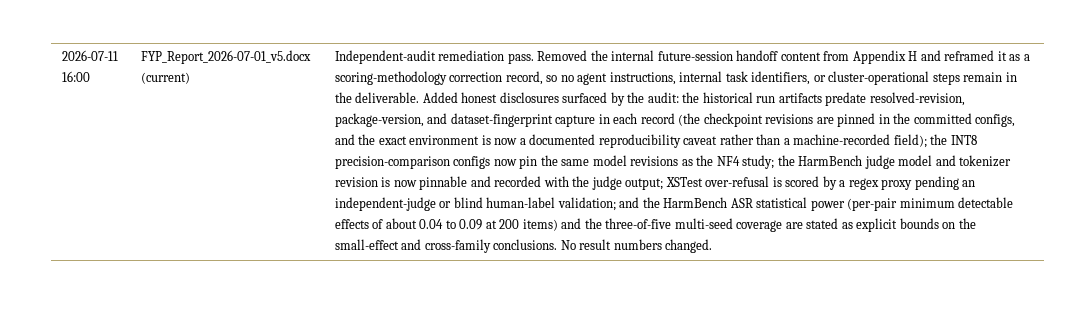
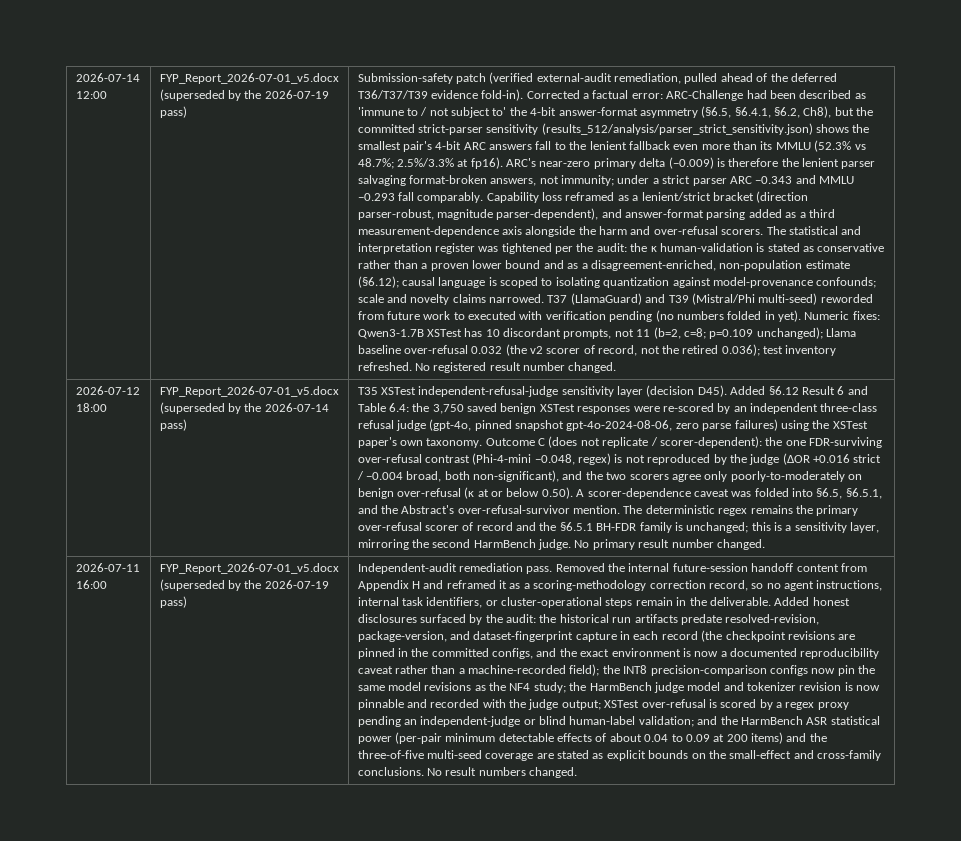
[61,50,118,61] [61,71,90,82] [140,50,311,64] [140,72,190,84] 2026-07-11 16:00 | FYP_Report_2026-07-01_v5.docx (current) -> [75,73,140,82] [75,91,107,99] [159,73,339,84] [159,89,329,101] [159,106,187,118] [357,72,837,84] [357,89,866,101] [357,106,874,118] [357,123,870,135] [357,140,866,152] [357,157,876,169] [357,175,855,186] [357,191,809,203] [357,208,835,220] [357,226,862,237] [357,243,885,254] [357,260,850,271] [357,276,877,288] [357,293,873,305] [357,310,880,322] [357,327,857,339] [357,344,837,356] [357,362,617,373] [75,386,140,395] [75,403,107,412] [159,386,339,397] [159,402,329,414] [159,419,187,431] [357,385,868,397] [357,403,878,414] [357,419,868,431] [357,436,883,448] [357,453,882,465] [356,470,863,482] [357,487,882,499] [357,505,859,516] [357,522,880,533] [357,539,765,550] [75,563,140,572] [75,580,107,589] [159,563,339,574] [159,579,329,591] [159,596,187,608] 2026-07-14 12:00 | FYP_Report_2026-07-01_v5.docx (superseded by the 2026-07-19 pass) | Submission-safety patch (verified external-audit remediation, pulled ahead of the deferred T36/T37/T39 evidence fold-in). Corrected a factual error: ARC-Challenge had been described as 'immune to / not subject to' the 4-bit answer-format asymmetry (§6.5, §6.4.1, §6.2, Ch8), but the committed strict-parser sensitivity (results_512/analysis/parser_strict_sensitivity.json) shows the smallest pair's 4-bit ARC answers fall to the lenient fallback even more than its MMLU (52.3% vs 48.7%; 2.5%/3.3% at fp16). ARC's near-zero primary delta (−0.009) is therefore the lenient parser salvaging format-broken answers, not immunity; under a strict parser ARC −0.343 and MMLU −0.293 fall comparably. Capability loss reframed as a lenient/strict bracket (direction parser-robust, magnitude parser-dependent), and answer-format parsing added as a third measurement-dependence axis alongside the harm and over-refusal scorers. The statistical and interpretation register was tightened per the audit: the κ human-validation is stated as conservative rather than a proven lower bound and as a disagreement-enriched, non-population estimate (§6.12); causal language is scoped to isolating quantization against model-provenance confounds; scale and novelty claims narrowed. T37 (LlamaGuard) and T39 (Mistral/Phi multi-seed) reworded from future work to executed with verification pending (no numbers folded in yet). Numeric fixes: Qwen3-1.7B XSTest has 10 discordant prompts, not 11 (b=2, c=8; p=0.109 unchanged); Llama baseline over-refusal 0.032 (the v2 scorer of record, not the retired 0.036); test inventory refreshed. No registered result number changed. // 2026-07-12 18:00 | FYP_Report_2026-07-01_v5.docx (superseded by the 2026-07-14 pass) | T35 XSTest independent-refusal-judge sensitivity layer (decision D45). Added §6.12 Result 6 and Table 6.4: the 3,750 saved benign XSTest responses were re-scored by an independent three-class refusal judge (gpt-4o, pinned snapshot gpt-4o-2024-08-06, zero parse failures) using the XSTest paper's own taxonomy. Outcome C (does not replicate / scorer-dependent): the one FDR-surviving over-refusal contrast (Phi-4-mini −0.048, regex) is not reproduced by the judge (ΔOR +0.016 strict / −0.004 broad, both non-significant), and the two scorers agree only poorly-to-moderately on benign over-refusal (κ at or below 0.50). A scorer-dependence caveat was folded into §6.5, §6.5.1, and the Abstract's over-refusal-survivor mention. The deterministic regex remains the primary over-refusal scorer of record and the §6.5.1 BH-FDR family is unchanged; this is a sensitivity layer, mirroring the second HarmBench judge. No primary result number changed. // 2026-07-11 16:00 | FYP_Report_2026-07-01_v5.docx (superseded by the 2026-07-19 pass)

